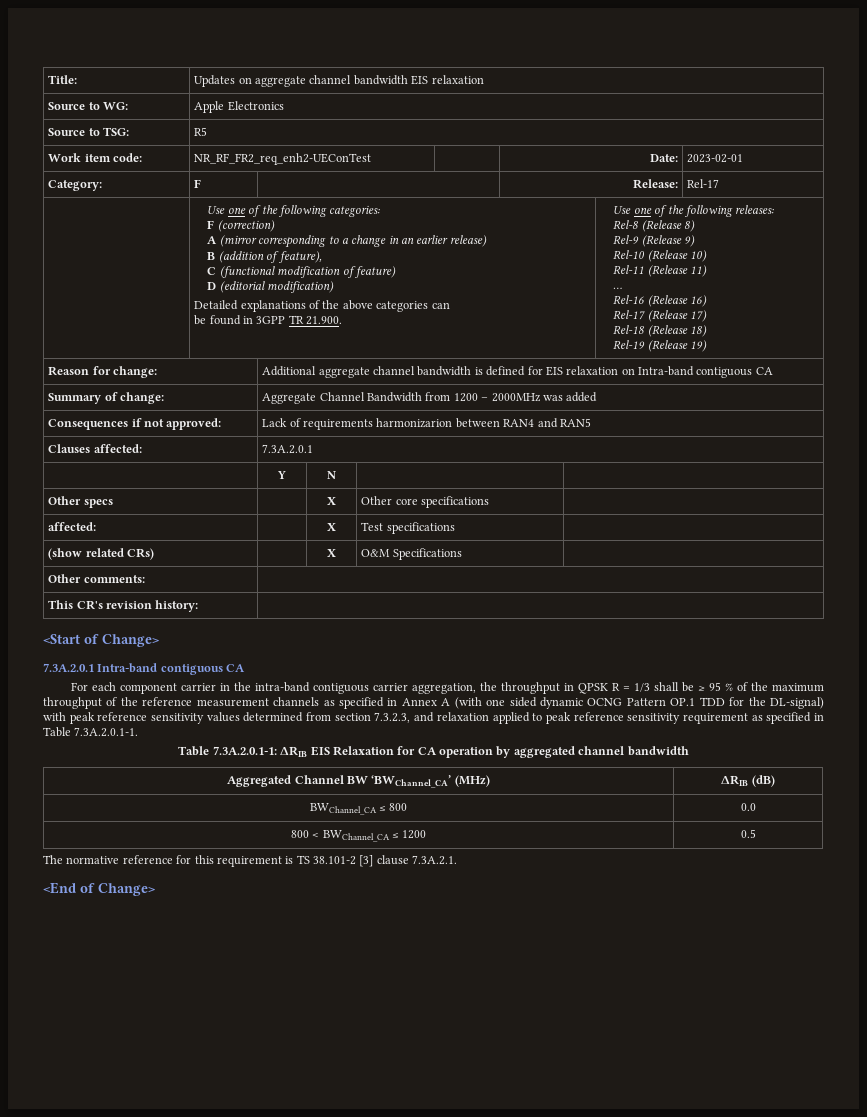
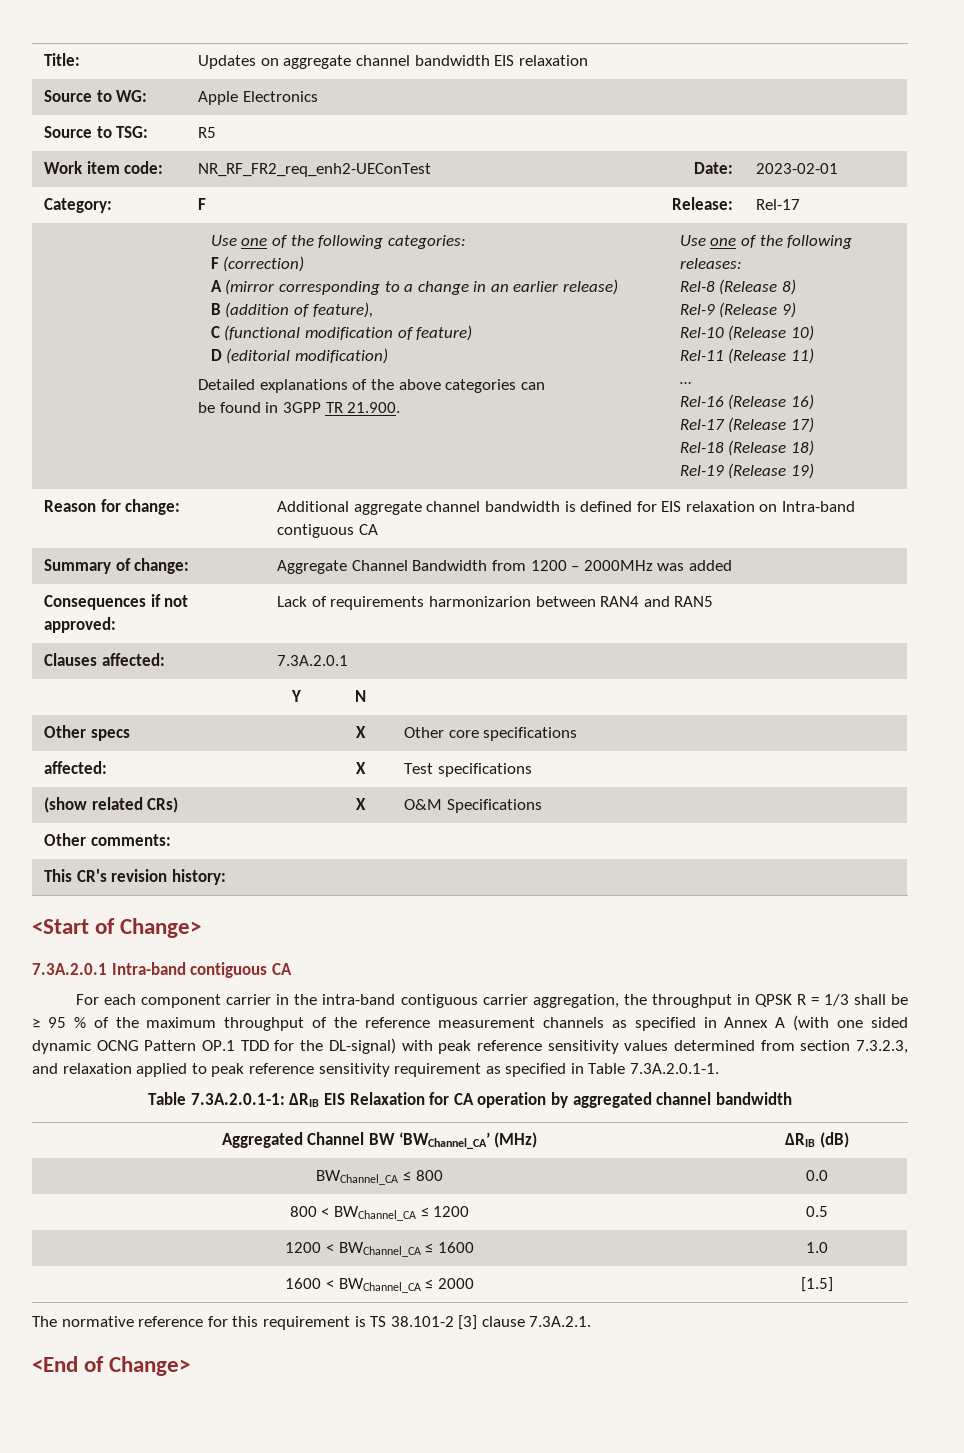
(756, 833) none -> [285,1242,474,1257] [806,1242,828,1253] [285,1278,474,1293] [801,1277,833,1292] // 1200 < BWChannel_CA ≤ 1600 | 1.0 // 1600 < BWChannel_CA ≤ 2000 | [1.5]

